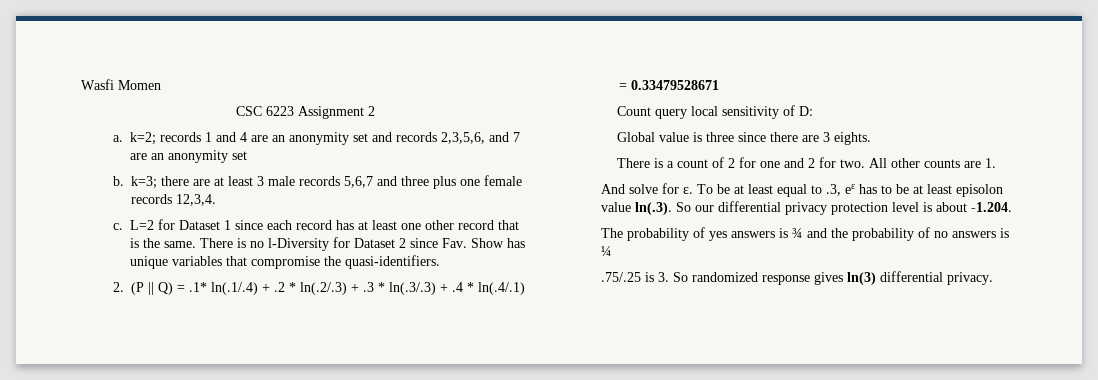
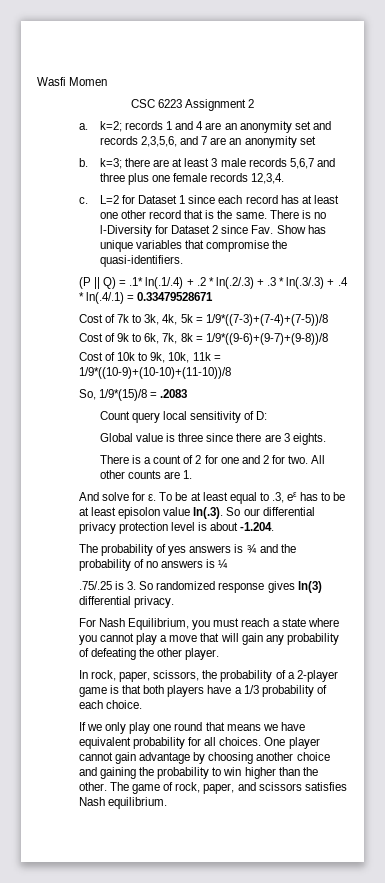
[113,282,125,292] 2. -> (183, 261) none
(720, 85) none -> [78,314,328,326] [78,333,328,345] [78,352,221,363] [78,367,231,379] [78,389,188,401] // Cost of 7k to 3k, 4k, 5k = 1/9*((7-3)+(7-4)+(7-5))/8 // Cost of 9k to 6k, 7k, 8k = 1/9*((9-6)+(9-7)+(9-8))/8 // Cost of 10k to 9k, 10k, 11k = 1/9*((10-9)+(10-10)+(11-10))/8 // So, 1/9*(15)/8 = .2083
(994, 278) none -> [78,618,339,630] [78,633,339,645] [78,648,220,660] [78,670,338,682] [78,685,327,697] [78,700,143,709] [78,722,305,734] [78,737,320,749] [78,752,330,764] [78,767,318,779] [78,782,347,794] [78,797,168,809] // For Nash Equilibrium, you must reach a state where you cannot play a move that will gain any probability of defeating the other player. // In rock, paper, scissors, the probability of a 2-player game is that both players have a 1/3 probability of each choice. // If we only play one round that means we have equivalent probability for all choices. One player cannot gain advantage by choosing another choice and gaining the probability to win higher than the other. The game of rock, paper, and scissors satisfies Nash equilibrium.

